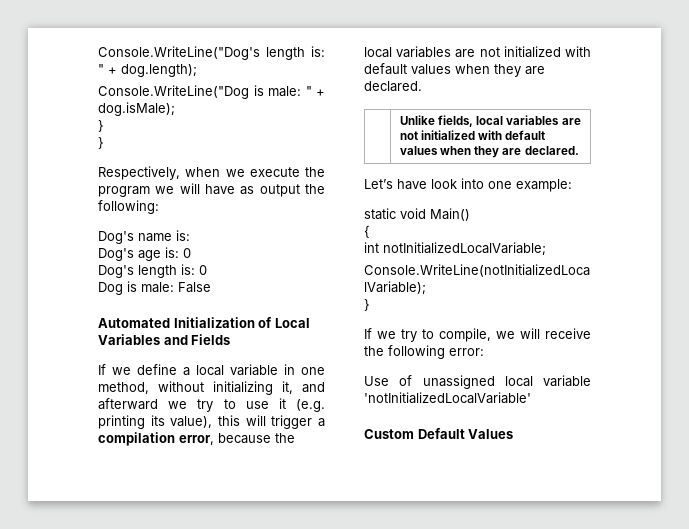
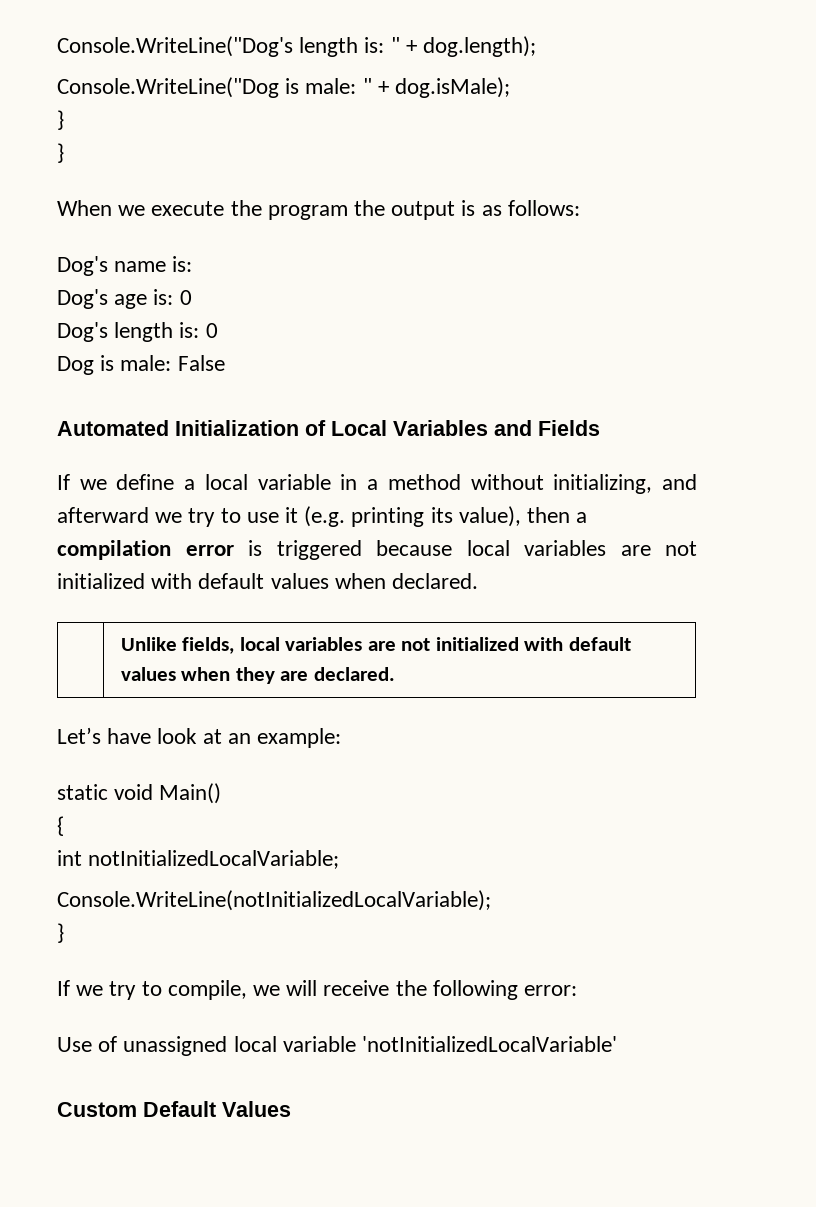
[98,166,221,180] Respectively, when -> [57,200,112,216] When
[155,183,325,197] [98,200,159,214] we will have as output the following: -> [354,200,580,220] the output is as follows:
[301,367,325,375] [98,381,293,395] one method, without initializing it, -> [367,474,653,494] a method without initializing,
[218,415,325,429] [98,432,295,446] [364,46,591,58] [364,63,545,77] this will trigger a compilation error, because the local variables are not initialized with default values when they are -> [527,507,588,523] [57,540,697,560] [57,573,386,589] then a compilation error is triggered because local variables are not initialized with default values when
[461,178,512,189] into one -> [202,729,251,744] at an

